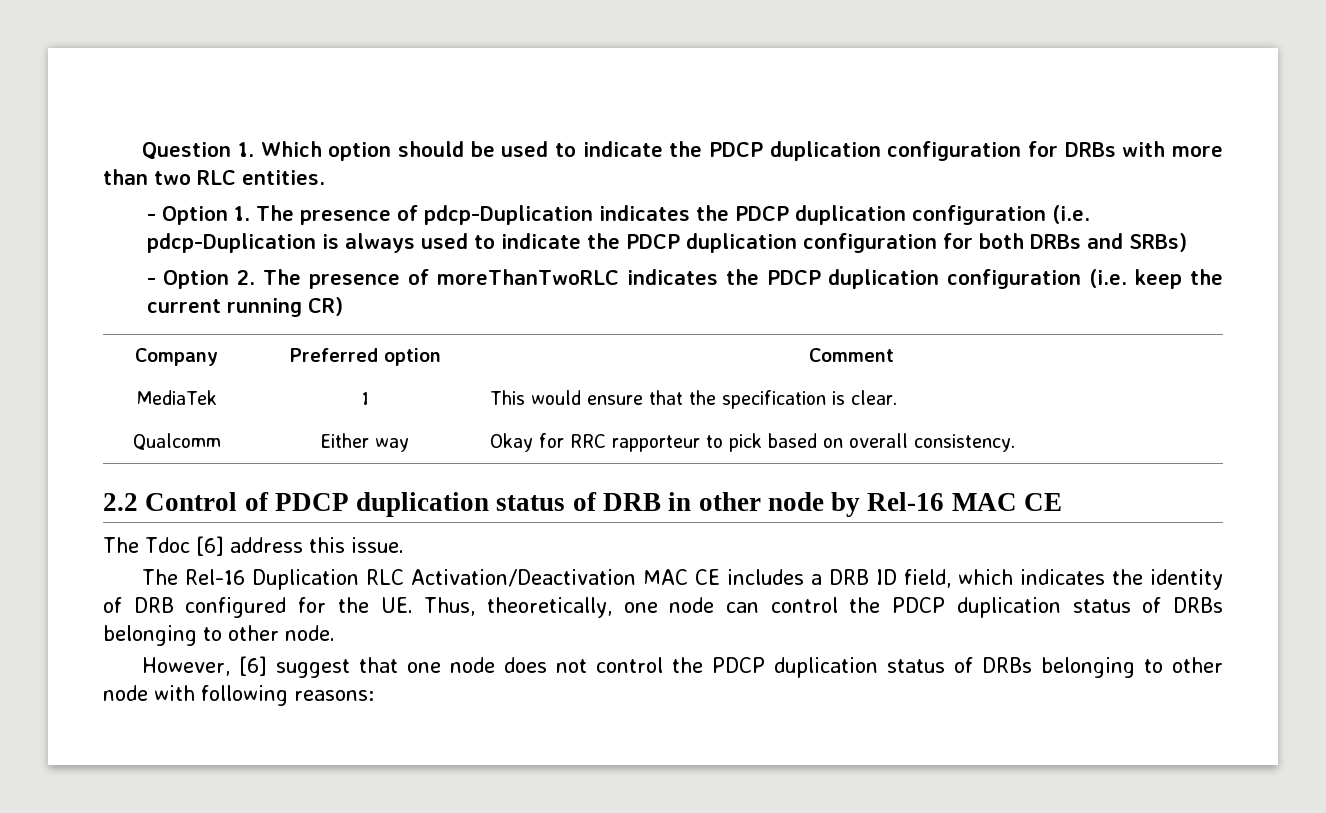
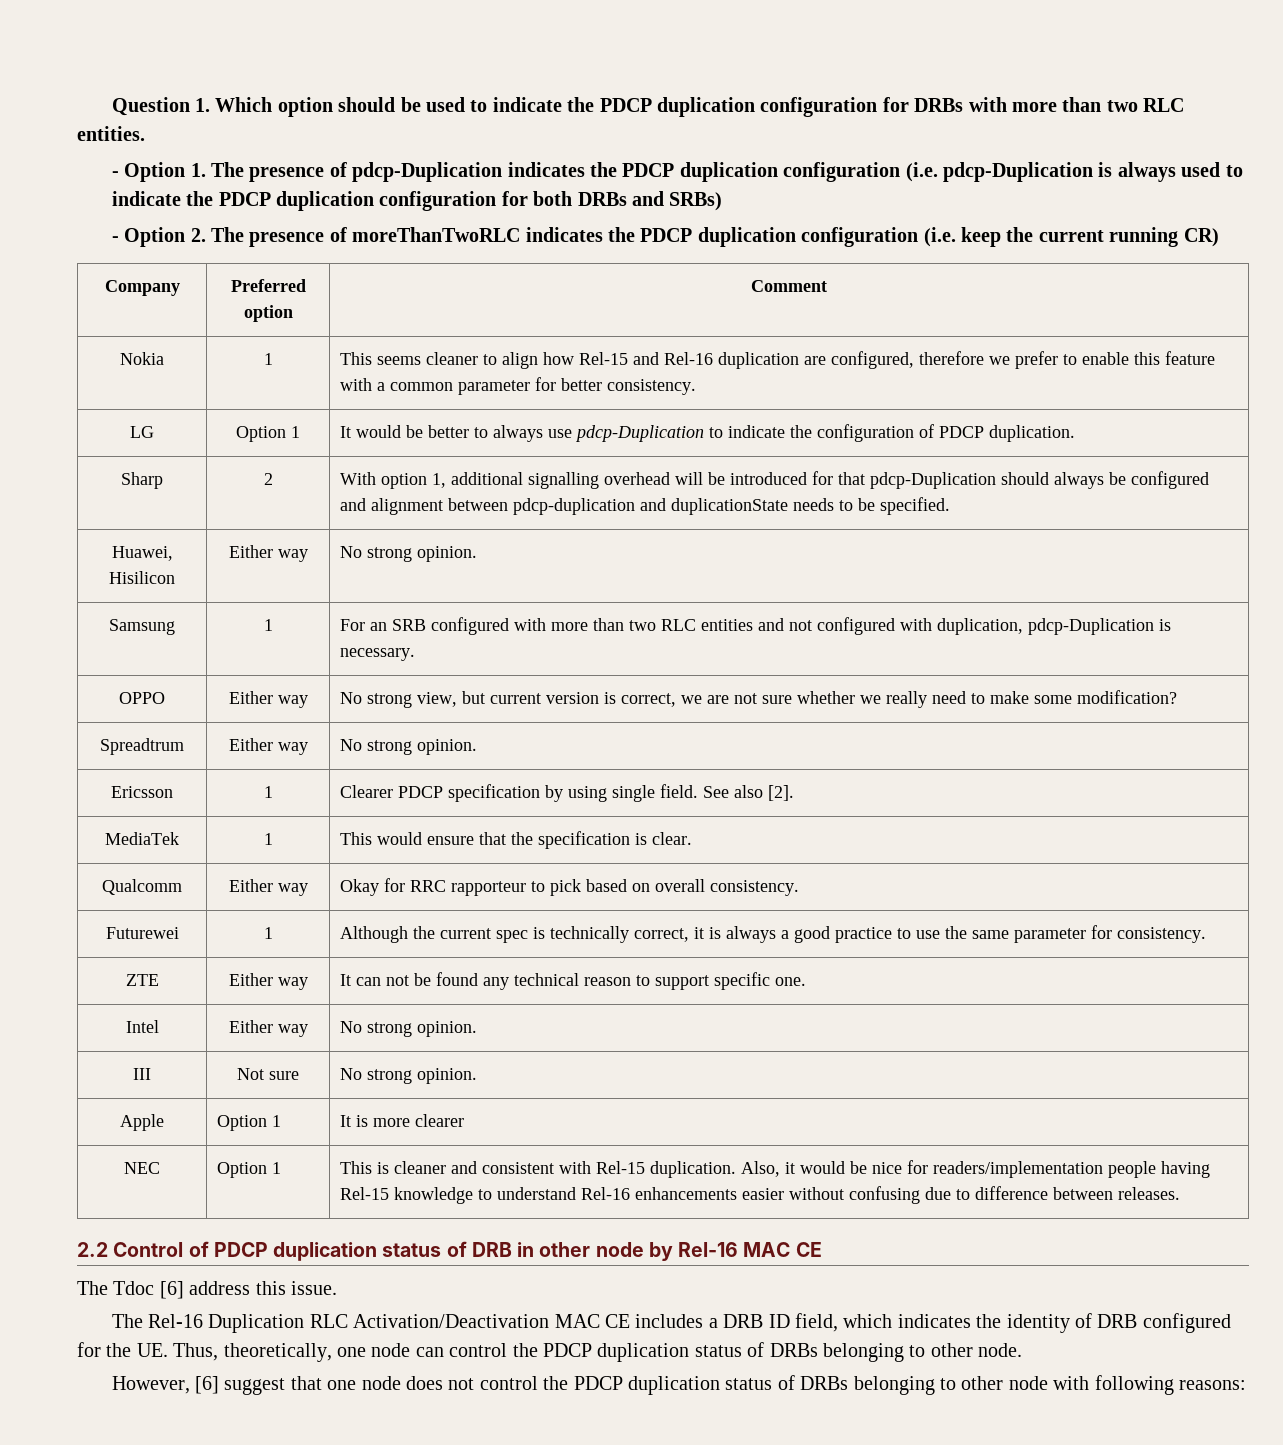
(894, 355) none -> [120,352,164,365] [263,353,273,365] [340,351,1216,369] [340,377,697,395] [130,426,154,438] [236,426,300,442] [340,424,1076,442] [121,472,163,489] [263,473,273,485] [340,471,1210,489] [340,497,951,515] [111,546,173,561] [109,571,175,584] [228,545,308,562] [340,546,478,562] [109,619,175,635] [263,619,273,631] [340,617,1172,635] [340,648,416,661] [119,692,165,704] [228,691,308,708] [340,690,1178,708] [100,738,184,755] [228,738,308,755] [340,739,478,755] [111,786,173,798] [263,786,273,798] [340,784,795,802] // Nokia | 1 | This seems cleaner to align how Rel-15 and Rel-16 duplication are configured, therefore we prefer to enable this feature with a common parameter for better consistency. // LG | Option 1 | It would be better to always use pdcp-Duplication to indicate the configuration of PDCP duplication. // Sharp | 2 | With option 1, additional signalling overhead will be introduced for that pdcp-Duplication should always be configured and alignment between pdcp-duplication and duplicationState needs to be specified. // Huawei, Hisilicon | Either way | No strong opinion. // Samsung | 1 | For an SRB configured with more than two RLC entities and not configured with duplication, pdcp-Duplication is necessary. // OPPO | Either way | No strong view, but current version is correct, we are not sure whether we really need to make some modification? // Spreadtrum | Either way | No strong opinion. // Ericsson | 1 | Clearer PDCP specification by using single field. See also [2].
(1016, 443) none -> [105,927,179,939] [263,927,273,939] [340,925,1207,943] [125,974,159,986] [228,973,308,990] [340,972,807,990] [125,1020,159,1033] [228,1020,308,1037] [340,1021,478,1037] [133,1068,151,1080] [237,1068,299,1080] [340,1068,478,1084] [120,1114,164,1131] [217,1115,282,1131] [340,1114,465,1127] [124,1162,160,1174] [217,1162,282,1178] [340,1160,1211,1178] [340,1186,1181,1204] // Futurewei | 1 | Although the current spec is technically correct, it is always a good practice to use the same parameter for consistency. // ZTE | Either way | It can not be found any technical reason to support specific one. // Intel | Either way | No strong opinion. // III | Not sure | No strong opinion. // Apple | Option 1 | It is more clearer // NEC | Option 1 | This is cleaner and consistent with Rel-15 duplication. Also, it would be nice for readers/implementation people having Rel-15 knowledge to understand Rel-16 enhancements easier without confusing due to difference between releases.

